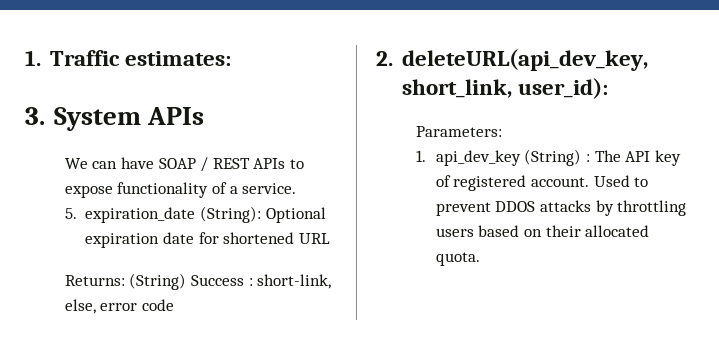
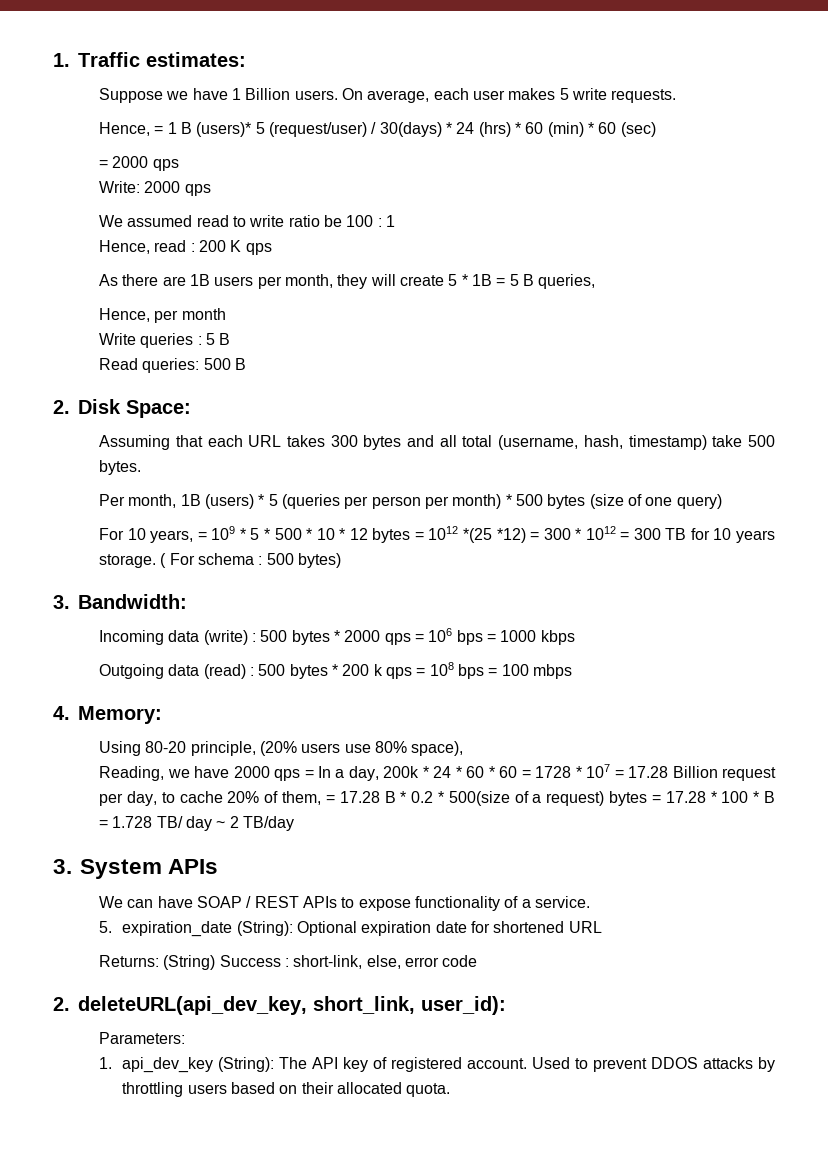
(231, 58) none -> [99,88,677,103] [99,122,656,137] [99,156,179,171] [99,181,211,196] [99,215,396,227] [99,240,272,255] [99,274,596,289] [99,308,226,323] [99,333,231,348] [99,358,247,373] [53,399,191,418] [99,435,776,450] [99,460,142,475] [99,494,722,509] [99,526,776,543] [99,553,342,568] [53,594,187,609] [99,628,575,645] [99,662,572,679] [53,706,162,724] [99,741,464,756] [99,764,776,781] [99,791,776,806] [99,816,295,831] // Suppose we have 1 Billion users. On average, each user makes 5 write requests. // Hence, = 1 B (users)* 5 (request/user) / 30(days) * 24 (hrs) * 60 (min) * 60 (sec) // = 2000 qps // Write: 2000 qps // We assumed read to write ratio be 100 : 1 // Hence, read : 200 K qps // As there are 1B users per month, they will create 5 * 1B = 5 B queries, // Hence, per month // Write queries : 5 B // Read queries: 500 B // 2. Disk Space: // Assuming that each URL takes 300 bytes and all total (username, hash, timestamp) take 500 bytes. // Per month, 1B (users) * 5 (queries per person per month) * 500 bytes (size of one query) // For 10 years, = 109 * 5 * 500 * 10 * 12 bytes = 1012 *(25 *12) = 300 * 1012 = 300 TB for 10 years storage. ( For schema : 500 bytes) // 3. Bandwidth: // Incoming data (write) : 500 bytes * 2000 qps = 106 bps = 1000 kbps // Outgoing data (read) : 500 bytes * 200 k qps = 108 bps = 100 mbps // 4. Memory: // Using 80-20 principle, (20% users use 80% space), // Reading, we have 2000 qps = In a day, 200k * 24 * 60 * 60 = 1728 * 107 = 17.28 Billion request per day, to cache 20% of them, = 17.28 B * 0.2 * 500(size of a request) bytes = 17.28 * 100 * B = 1.728 TB/ day ~ 2 TB/day
[524,149,590,166] (String) : -> [218,1057,275,1072] (String):

